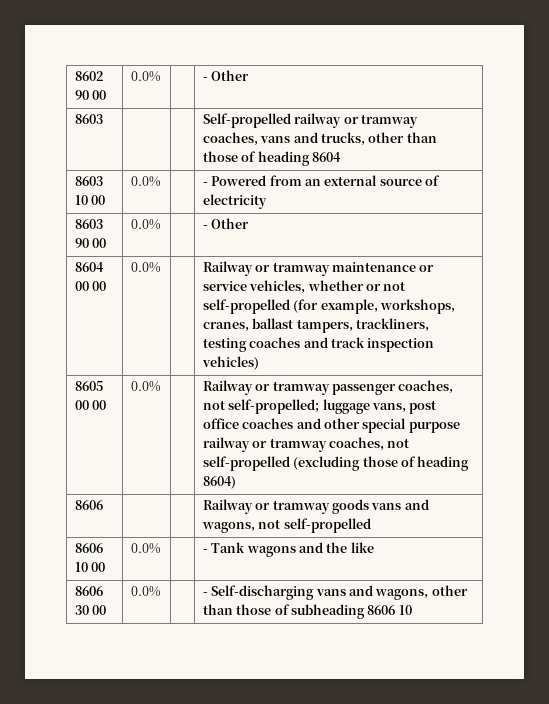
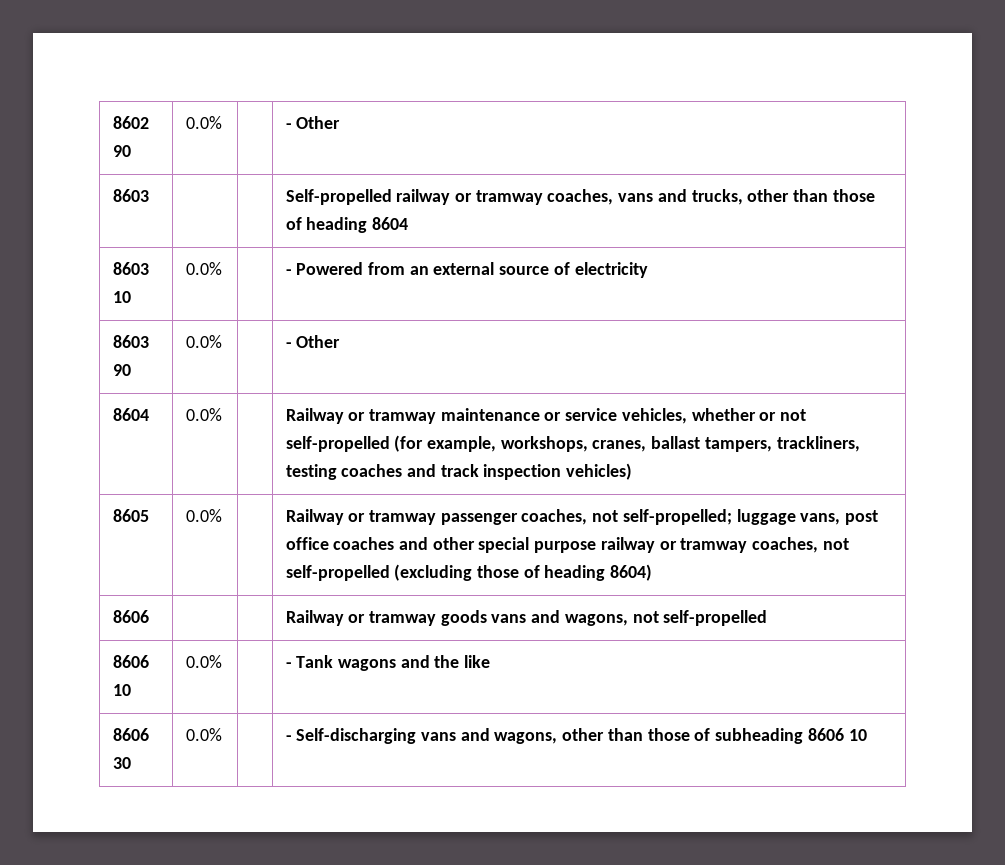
[92,90,107,100] 00 -> (131, 151) none
[91,195,106,205] 00 -> (131, 297) none
[92,238,107,248] 00 -> (131, 370) none
[74,281,107,291] 00 00 -> (149, 414) none
[74,400,107,410] 00 00 -> (149, 515) none
[91,562,106,572] 00 -> (131, 690) none
[92,605,107,615] 00 -> (131, 763) none

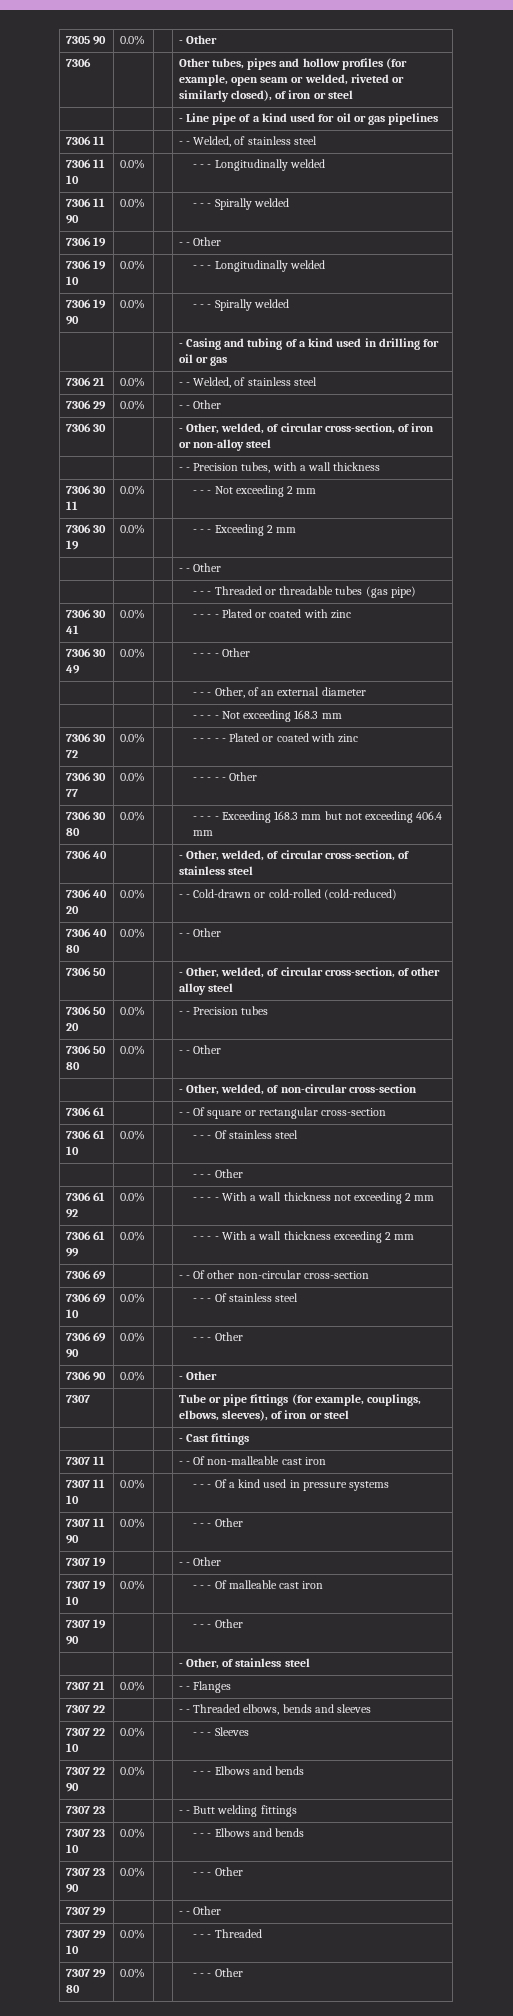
[112,116,149,129] [112,145,131,157] [185,116,222,129] [285,116,341,129] [112,189,149,202] [285,189,875,205] [285,217,409,233] [112,262,149,275] [112,291,131,303] [185,262,222,275] [285,262,648,278] [112,335,149,348] [112,364,131,376] [185,335,222,348] [285,335,341,348] [112,408,149,421] [185,408,222,421] [285,408,807,424] [285,435,860,452] [285,463,633,480] [112,509,149,522] [185,509,222,522] [285,509,879,525] [285,537,849,553] [285,564,653,581] [112,610,149,623] [285,610,768,626] [112,655,149,668] [112,684,131,696] [185,655,222,668] [285,655,491,671] [112,728,149,741] [112,757,131,769] [185,728,222,741] [285,728,867,744] 8602 90 | 0.0% | | - Other // 8603 | | | Self-propelled railway or tramway coaches, vans and trucks, other than those of heading 8604 // 8603 10 | 0.0% | | - Powered from an external source of electricity // 8603 90 | 0.0% | | - Other // 8604 | 0.0% | | Railway or tramway maintenance or service vehicles, whether or not self-propelled (for example, workshops, cranes, ballast tampers, trackliners, testing coaches and track inspection vehicles) // 8605 | 0.0% | | Railway or tramway passenger coaches, not self-propelled; luggage vans, post office coaches and other special purpose railway or tramway coaches, not self-propelled (excluding those of heading 8604) // 8606 | | | Railway or tramway goods vans and wagons, not self-propelled // 8606 10 | 0.0% | | - Tank wagons and the like // 8606 30 | 0.0% | | - Self-discharging vans and wagons, other than those of subheading 8606 10 -> [65,36,107,45] [119,35,145,45] [178,35,218,44] [65,58,91,67] [178,58,408,70] [178,74,405,86] [178,90,353,102] [178,113,439,125] [65,136,106,145] [178,136,317,147] [65,159,106,168] [65,175,79,184] [119,159,145,169] [192,159,325,171] [65,198,106,207] [65,215,79,224] [119,198,145,208] [192,198,289,210] [65,237,107,247] [178,237,222,246] [65,260,107,270] [65,276,79,285] [119,260,145,270] [192,260,325,272] [65,299,107,309] [65,316,79,325] [119,299,145,309] [192,299,289,311] [178,338,440,350] [178,354,228,366] [65,377,106,386] [119,377,145,387] [178,377,317,388] [65,400,107,410] [119,400,145,410] [178,400,222,409] [65,423,107,432] [178,423,435,434] [178,439,272,451] [178,462,381,473] [65,485,107,494] [65,501,78,510] [119,485,145,495] [192,485,317,497] [65,524,107,533] [65,540,79,550] [119,524,145,534] [192,524,297,536] [178,563,222,572] [192,586,416,598] [65,609,107,618] [65,625,79,634] [119,609,145,619] [192,609,351,619] [65,648,107,657] [65,665,80,674] [119,648,145,658] [192,648,250,657] [192,687,366,698] [192,710,342,722] [65,733,107,742] [65,750,78,758] [119,733,145,743] [192,733,359,743] [65,772,107,781] [65,789,78,797] [119,772,145,782] [192,772,258,781] [65,811,107,820] [65,828,80,836] [119,811,145,821] [192,811,443,823] [192,830,213,836] [65,850,108,859] [178,850,410,861] [178,866,254,875] [65,889,108,898] [65,906,79,914] [119,889,145,899] [178,889,397,900] [65,928,108,937] [65,945,80,953] [119,928,145,938] [178,928,222,937] [65,967,107,976] [178,967,441,978] [178,983,234,995] [65,1006,107,1015] [65,1023,79,1031] [119,1006,145,1016] [178,1006,269,1015] [65,1045,107,1054] [65,1062,80,1070] [119,1045,145,1055] [178,1045,222,1054] [178,1084,417,1095] [65,1107,106,1116] [178,1107,387,1119] [65,1130,106,1139] [65,1146,79,1155] [119,1130,145,1140] [192,1130,299,1139] [192,1169,243,1178] [65,1192,106,1201] [65,1209,78,1218] [119,1192,145,1202] [192,1192,435,1204] [65,1231,106,1240] [65,1248,79,1257] [119,1231,145,1241] [192,1231,415,1243] [65,1270,107,1280] [178,1270,369,1279] [65,1293,107,1303] [65,1309,79,1318] [119,1293,145,1303] [192,1293,299,1302] [65,1332,107,1342] [65,1349,79,1358] [119,1332,145,1342] [192,1332,243,1341] [65,1371,107,1381] [119,1371,145,1381] [178,1371,218,1380] [65,1395,90,1403] [178,1394,422,1406] [178,1410,349,1421] [178,1433,250,1445] [65,1456,106,1465] [178,1456,326,1465] [65,1479,106,1488] [65,1495,79,1504] [119,1479,145,1489] [192,1479,390,1491] [65,1518,106,1527] [65,1535,79,1544] [119,1518,145,1528] [192,1518,243,1527] [65,1557,107,1567] [178,1557,222,1566] [65,1580,107,1590] [65,1596,79,1605] [119,1580,145,1590] [192,1580,324,1589] [65,1619,107,1629] [65,1636,79,1645] [192,1619,243,1628] [178,1658,310,1669] [65,1681,106,1690] [119,1681,145,1691] [178,1681,232,1693] [65,1705,106,1713] [178,1704,372,1715] [65,1728,106,1736] [65,1743,79,1752] [119,1727,145,1737] [192,1727,249,1736] [65,1767,106,1775] [65,1783,79,1792] [119,1766,145,1776] [192,1766,305,1775] [65,1806,106,1814] [178,1805,297,1817] [65,1829,106,1837] [65,1844,79,1853] [119,1828,145,1838] [192,1828,305,1837] [65,1868,106,1876] [65,1884,79,1893] [119,1867,145,1877] [192,1867,243,1876] [65,1907,107,1916] [178,1906,222,1915] [65,1930,107,1939] [65,1945,79,1954] [119,1929,145,1939] [192,1929,262,1938] [65,1969,107,1978] [65,1985,80,1993] [119,1968,145,1978] [192,1968,243,1977] 7305 90 | 0.0% | | - Other // 7306 | | | Other tubes, pipes and hollow profiles (for example, open seam or welded, riveted or similarly closed), of iron or steel // | | | - Line pipe of a kind used for oil or gas pipelines // 7306 11 | | | - - Welded, of stainless steel // 7306 11 10 | 0.0% | | - - - Longitudinally welded // 7306 11 90 | 0.0% | | - - - Spirally welded // 7306 19 | | | - - Other // 7306 19 10 | 0.0% | | - - - Longitudinally welded // 7306 19 90 | 0.0% | | - - - Spirally welded // | | | - Casing and tubing of a kind used in drilling for oil or gas // 7306 21 | 0.0% | | - - Welded, of stainless steel // 7306 29 | 0.0% | | - - Other // 7306 30 | | | - Other, welded, of circular cross-section, of iron or non-alloy steel // | | | - - Precision tubes, with a wall thickness // 7306 30 11 | 0.0% | | - - - Not exceeding 2 mm // 7306 30 19 | 0.0% | | - - - Exceeding 2 mm // | | | - - Other // | | | - - - Threaded or threadable tubes (gas pipe) // 7306 30 41 | 0.0% | | - - - - Plated or coated with zinc // 7306 30 49 | 0.0% | | - - - - Other // | | | - - - Other, of an external diameter // | | | - - - - Not exceeding 168.3 mm // 7306 30 72 | 0.0% | | - - - - - Plated or coated with zinc // 7306 30 77 | 0.0% | | - - - - - Other // 7306 30 80 | 0.0% | | - - - - Exceeding 168.3 mm but not exceeding 406.4 mm // 7306 40 | | | - Other, welded, of circular cross-section, of stainless steel // 7306 40 20 | 0.0% | | - - Cold-drawn or cold-rolled (cold-reduced) // 7306 40 80 | 0.0% | | - - Other // 7306 50 | | | - Other, welded, of circular cross-section, of other alloy steel // 7306 50 20 | 0.0% | | - - Precision tubes // 7306 50 80 | 0.0% | | - - Other // | | | - Other, welded, of non-circular cross-section // 7306 61 | | | - - Of square or rectangular cross-section // 7306 61 10 | 0.0% | | - - - Of stainless steel // | | | - - - Other // 7306 61 92 | 0.0% | | - - - - With a wall thickness not exceeding 2 mm // 7306 61 99 | 0.0% | | - - - - With a wall thickness exceeding 2 mm // 7306 69 | | | - - Of other non-circular cross-section // 7306 69 10 | 0.0% | | - - - Of stainless steel // 7306 69 90 | 0.0% | | - - - Other // 7306 90 | 0.0% | | - Other // 7307 | | | Tube or pipe fittings (for example, couplings, elbows, sleeves), of iron or steel // | | | - Cast fittings // 7307 11 | | | - - Of non-malleable cast iron // 7307 11 10 | 0.0% | | - - - Of a kind used in pressure systems // 7307 11 90 | 0.0% | | - - - Other // 7307 19 | | | - - Other // 7307 19 10 | 0.0% | | - - - Of malleable cast iron // 7307 19 90 | | | - - - Other // | | | - Other, of stainless steel // 7307 21 | 0.0% | | - - Flanges // 7307 22 | | | - - Threaded elbows, bends and sleeves // 7307 22 10 | 0.0% | | - - - Sleeves // 7307 22 90 | 0.0% | | - - - Elbows and bends // 7307 23 | | | - - Butt welding fittings // 7307 23 10 | 0.0% | | - - - Elbows and bends // 7307 23 90 | 0.0% | | - - - Other // 7307 29 | | | - - Other // 7307 29 10 | 0.0% | | - - - Threaded // 7307 29 80 | 0.0% | | - - - Other

